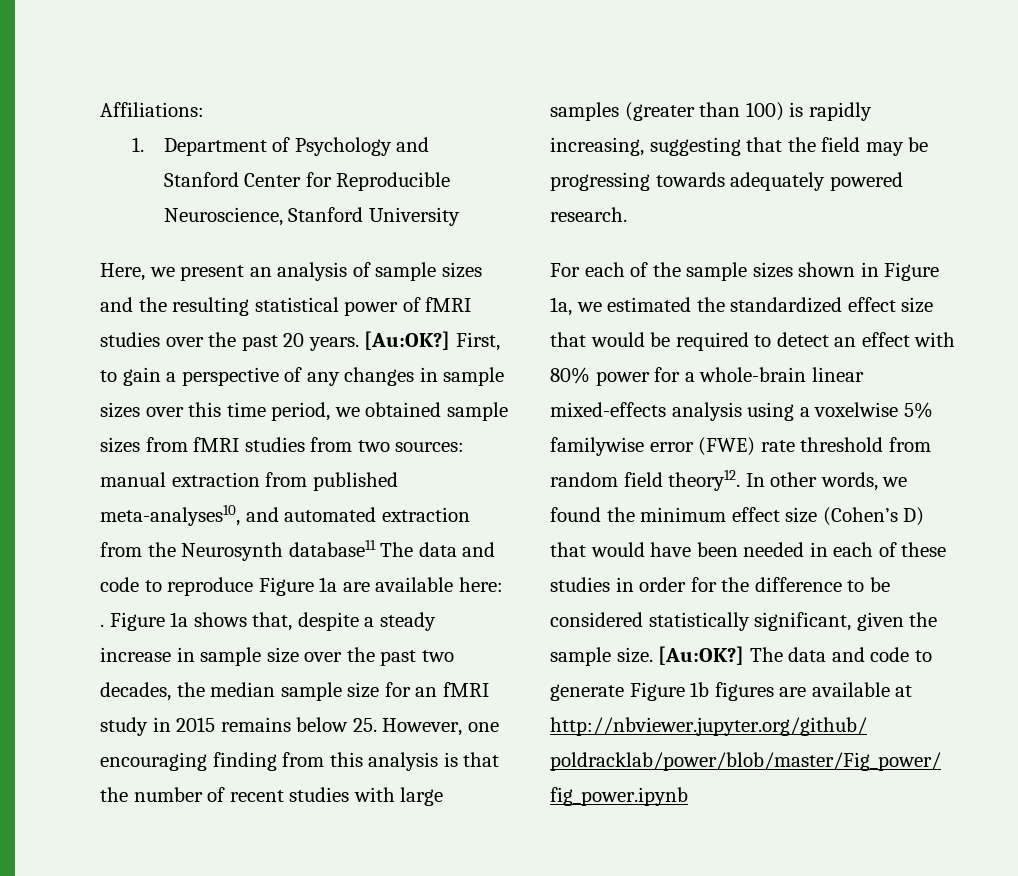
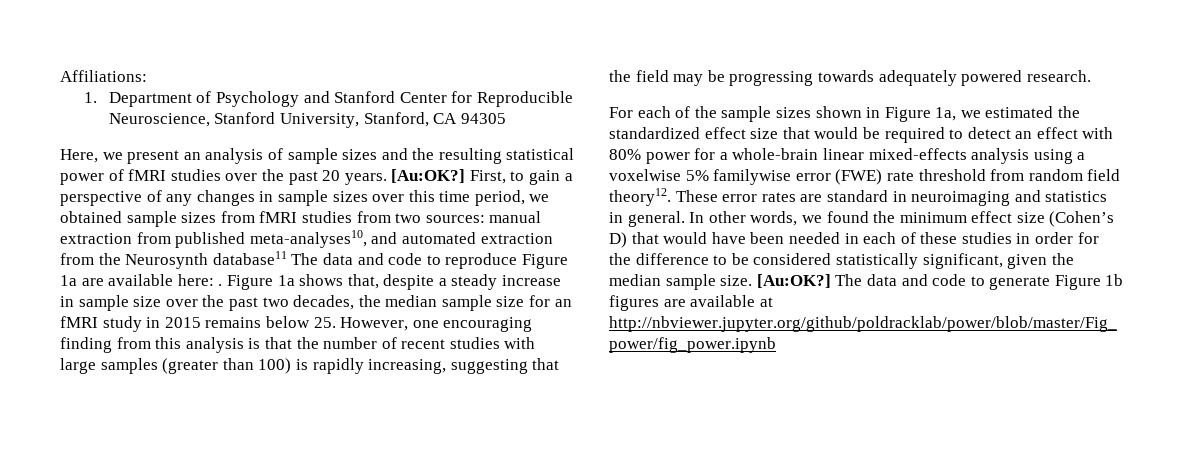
[368,207,460,226] University -> [280,112,506,128] University, Stanford, CA 94305
(741, 480) none -> [675,190,1108,206] [609,211,685,227] These error rates are standard in neuroimaging and statistics in general.
(938, 619) none -> [609,274,661,286] median

